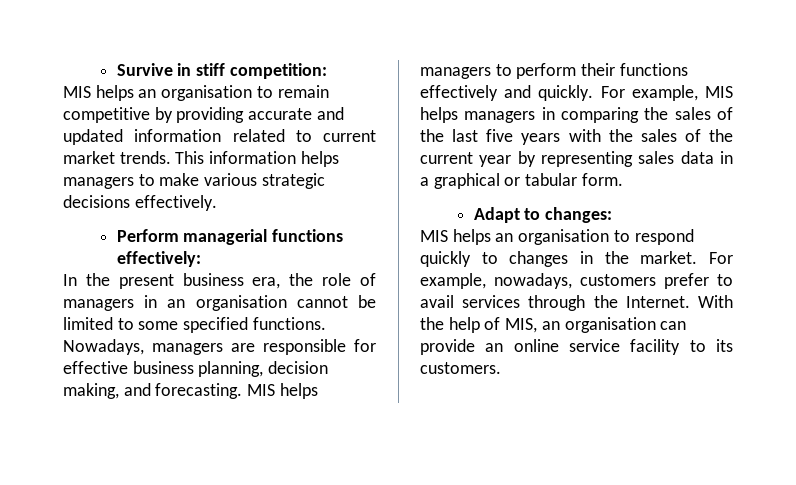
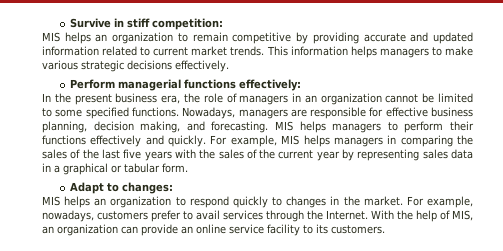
[161,85,253,101] organisation -> [112,32,174,44] organization
[195,295,287,311] organisation -> [320,93,382,105] organization
[518,229,610,245] organisation -> [110,196,172,208] organization
[564,317,656,333] organisation -> [57,224,118,236] organization

